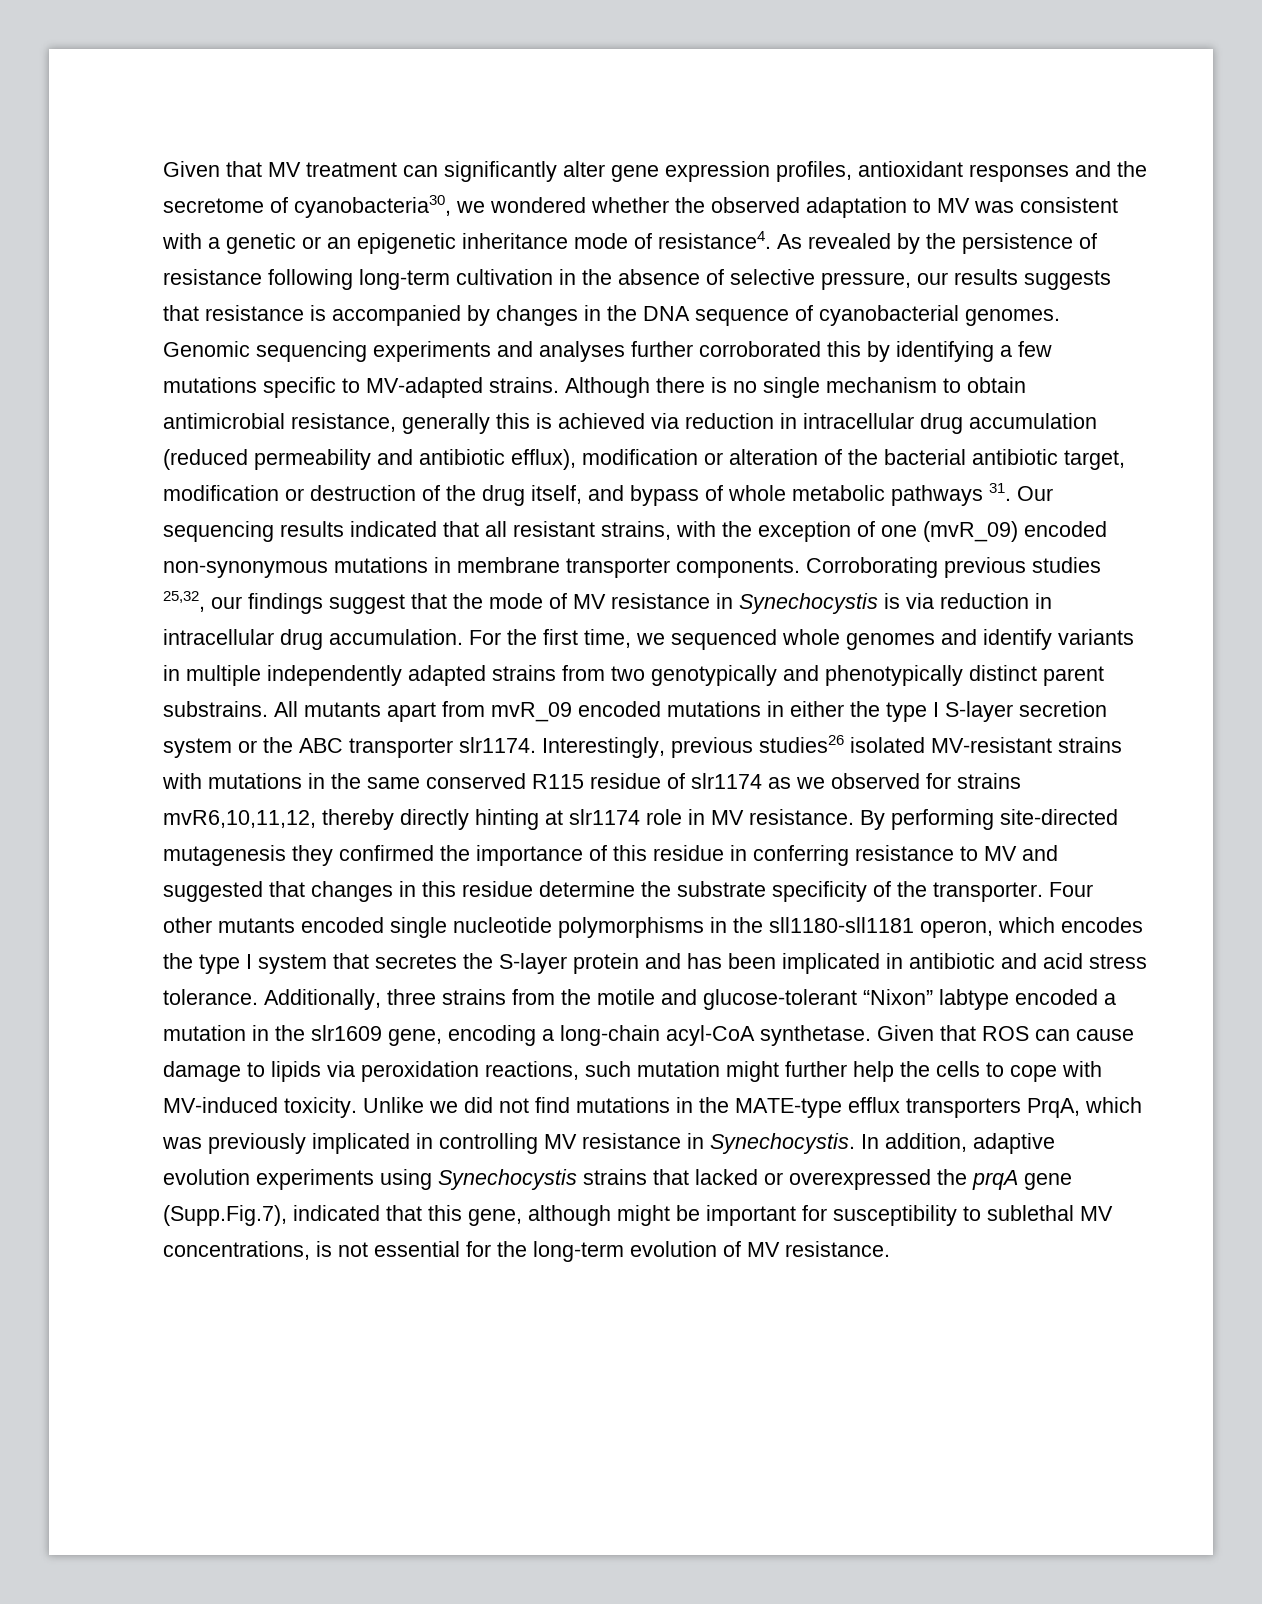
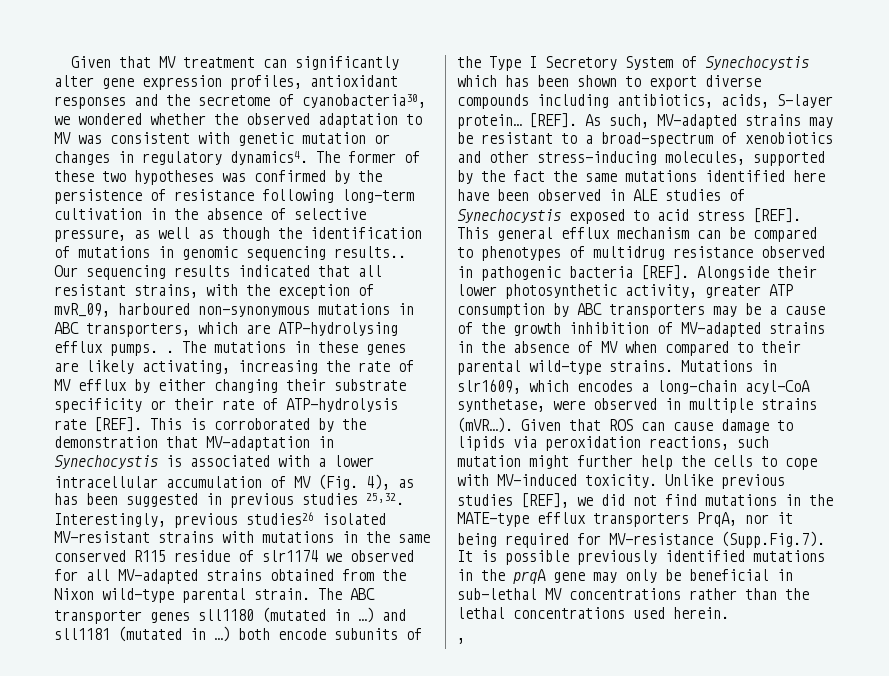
[208,231,891,254] a genetic or an epigenetic inheritance mode of resistance4. As revealed -> [238,132,390,146] [54,151,420,165] [54,170,326,185] genetic mutation or changes in regulatory dynamics4. The former of these two hypotheses was confirmed
[917,269,1111,290] [163,305,1060,326] [163,341,1052,362] [163,377,1026,398] [163,413,1097,434] [163,449,1125,470] [163,483,1011,506] our results suggests that resistance is accompanied by changes in the DNA sequence of cyanobacterial genomes. Genomic sequencing experiments and analyses further corroborated this by identifying a few mutations specific to MV-adapted strains. Although there is no single mechanism to obtain antimicrobial resistance, generally this is achieved via reduction in intracellular drug accumulation (reduced permeability and antibiotic efflux), modification or alteration of the bacterial antibiotic target, modification or destruction of the drug itself, and bypass of whole metabolic pathways 31. -> [134,227,422,241] [54,246,406,261] as well as though the identification of mutations in genomic sequencing results..
[881,521,1107,542] [163,557,1101,578] [163,591,1052,614] [163,629,1134,650] [163,665,1104,686] [163,701,1107,722] [163,737,536,758] one (mvR_09) encoded non-synonymous mutations in membrane transporter components. Corroborating previous studies 25,32, our findings suggest that the mode of MV resistance in Synechocystis is via reduction in intracellular drug accumulation. For the first time, we sequenced whole genomes and identify variants in multiple independently adapted strains from two genotypically and phenotypically distinct parent substrains. All mutants apart from mvR_09 encoded mutations in either the type I S-layer secretion system or the ABC transporter slr1174. -> [54,303,414,317] [54,322,398,337] [54,341,406,356] [54,360,414,374] [54,379,406,393] [54,398,398,413] [54,417,366,432] [54,436,334,451] [54,455,374,469] [54,474,414,490] [54,493,404,508] mvR_09, harboured non-synonymous mutations in ABC transporters, which are ATP-hydrolysing efflux pumps. . The mutations in these genes are likely activating, increasing the rate of MV efflux by either changing their substrate specificity or their rate of ATP-hydrolysis rate [REF]. This is corroborated by the demonstration that MV-adaptation in Synechocystis is associated with a lower intracellular accumulation of MV (Fig. 4), as has been suggested in previous studies 25,32.
[768,777,791,789] as -> (318, 556) none
[957,773,1021,789] [163,809,1118,830] [163,845,1058,866] [163,881,1093,902] [163,917,1143,938] [163,953,1147,974] [163,989,1116,1010] [163,1025,871,1046] strains mvR6,10,11,12, thereby directly hinting at slr1174 role in MV resistance. By performing site-directed mutagenesis they confirmed the importance of this residue in conferring resistance to MV and suggested that changes in this residue determine the substrate specificity of the transporter. Four other mutants encoded single nucleotide polymorphisms in the sll1180-sll1181 operon, which encodes the type I system that secretes the S-layer protein and has been implicated in antibiotic and acid stress tolerance. Additionally, three strains from the motile and glucose-tolerant “Nixon” labtype encoded a mutation in the slr1609 gene, encoding a long-chain acyl-CoA synthetase. -> [86,569,406,584] [54,588,375,603] [54,607,406,624] [54,626,422,642] [457,56,809,71] [457,75,761,90] [457,94,833,109] [457,113,833,129] [457,132,833,147] [457,151,825,166] [457,170,825,184] [457,189,745,201] [457,208,801,224] [457,227,817,242] [457,246,825,261] [457,265,817,281] [457,284,793,299] [457,303,825,318] [457,322,825,337] [457,341,801,356] [457,360,777,375] [457,379,810,394] [457,398,817,413] [457,417,513,433] all MV-adapted strains obtained from the Nixon wild-type parental strain. The ABC transporter genes sll1180 (mutated in …) and sll1181 (mutated in …) both encode subunits of the Type I Secretory System of Synechocystis which has been shown to export diverse compounds including antibiotics, acids, S-layer protein… [REF]. As such, MV-adapted strains may be resistant to a broad-spectrum of xenobiotics and other stress-inducing molecules, supported by the fact the same mutations identified here have been observed in ALE studies of Synechocystis exposed to acid stress [REF]. This general efflux mechanism can be compared to phenotypes of multidrug resistance observed in pathogenic bacteria [REF]. Alongside their lower photosynthetic activity, greater ATP consumption by ABC transporters may be a cause of the growth inhibition of MV-adapted strains in the absence of MV when compared to their parental wild-type strains. Mutations in slr1609, which encodes a long-chain acyl-CoA synthetase, were observed in multiple strains (mVR…).
(424, 1105) none -> [721,474,785,489] [457,493,569,508] previous studies [REF],
[1085,1097,1142,1113] [162,1133,1055,1154] [163,1169,1072,1190] [163,1205,1113,1226] [163,1241,890,1262] which was previously implicated in controlling MV resistance in Synechocystis. In addition, adaptive evolution experiments using Synechocystis strains that lacked or overexpressed the prqA gene (Supp.Fig.7), indicated that this gene, although might be important for susceptibility to sublethal MV concentrations, is not essential for the long-term evolution of MV resistance. -> [745,512,793,524] [457,531,825,548] [457,550,825,565] [457,569,793,584] [457,588,809,600] [457,607,729,619] [457,638,465,644] nor it being required for MV-resistance (Supp.Fig.7). It is possible previously identified mutations in the prqA gene may only be beneficial in sub-lethal MV concentrations rather than the lethal concentrations used herein. // ,

